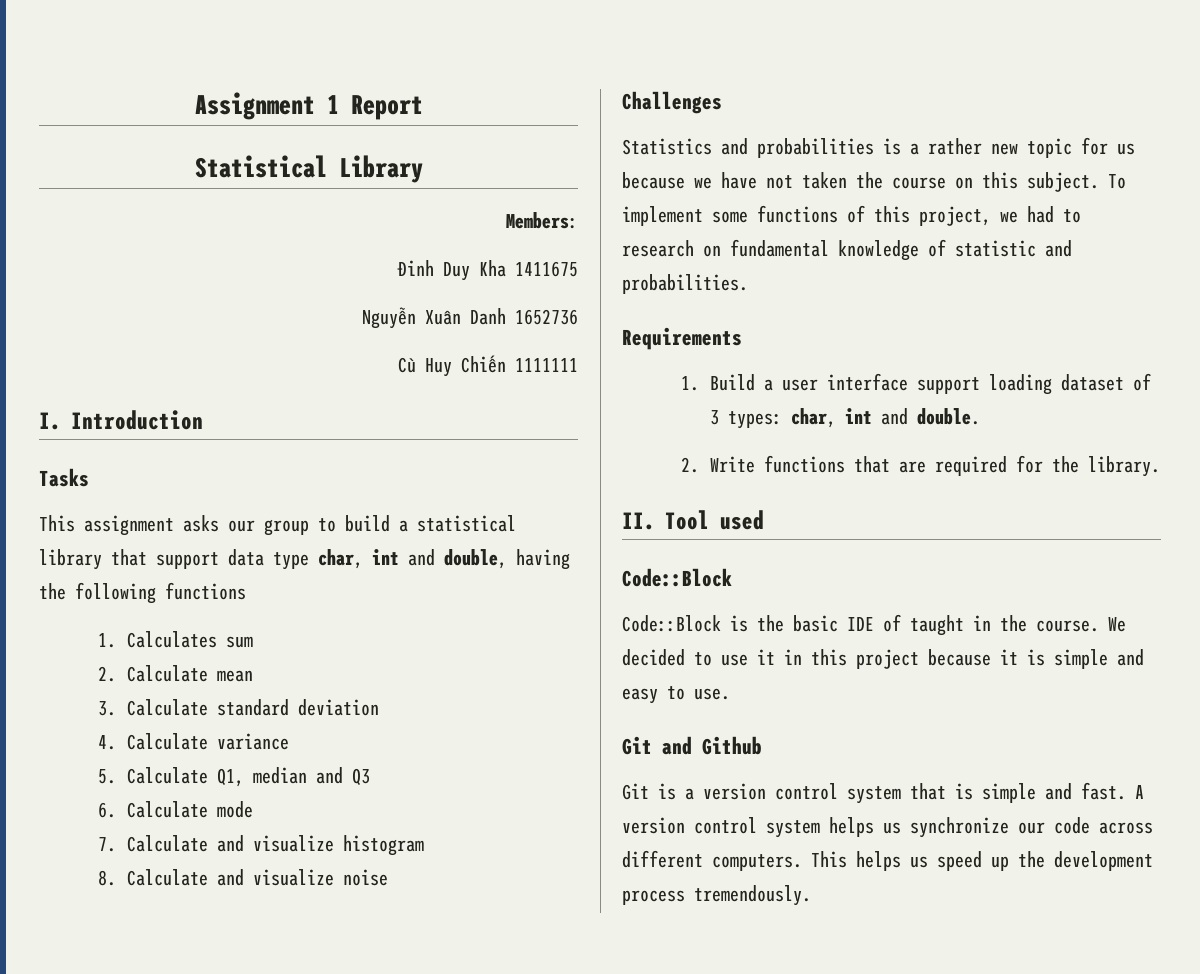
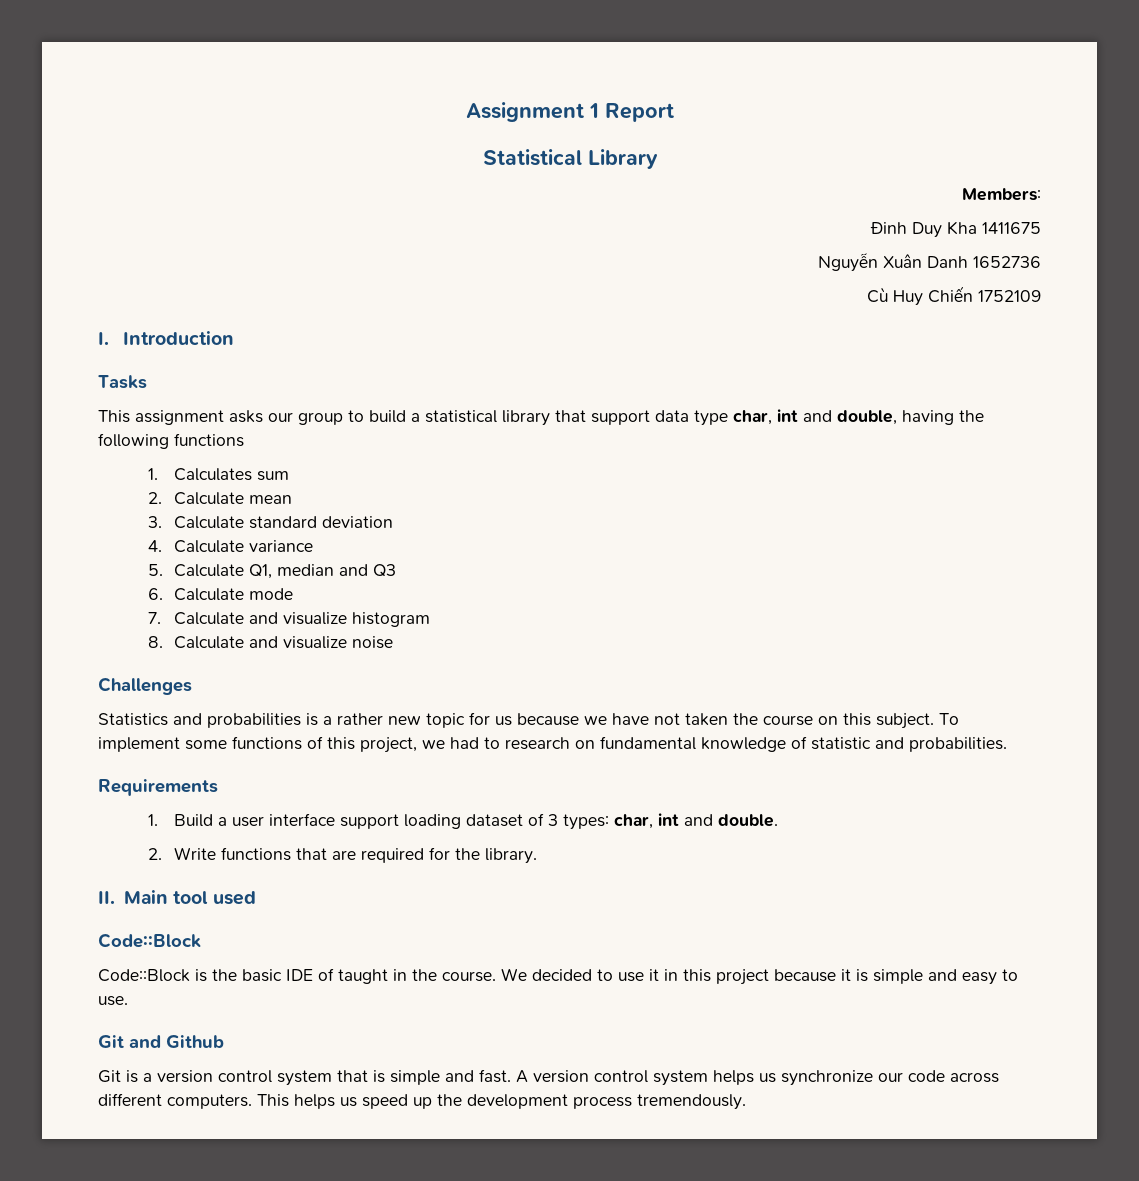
[515,358,578,372] 1111111 -> [978,290,1041,302] 1752109
[665,510,709,530] Tool -> [123,890,209,904] Main tool

